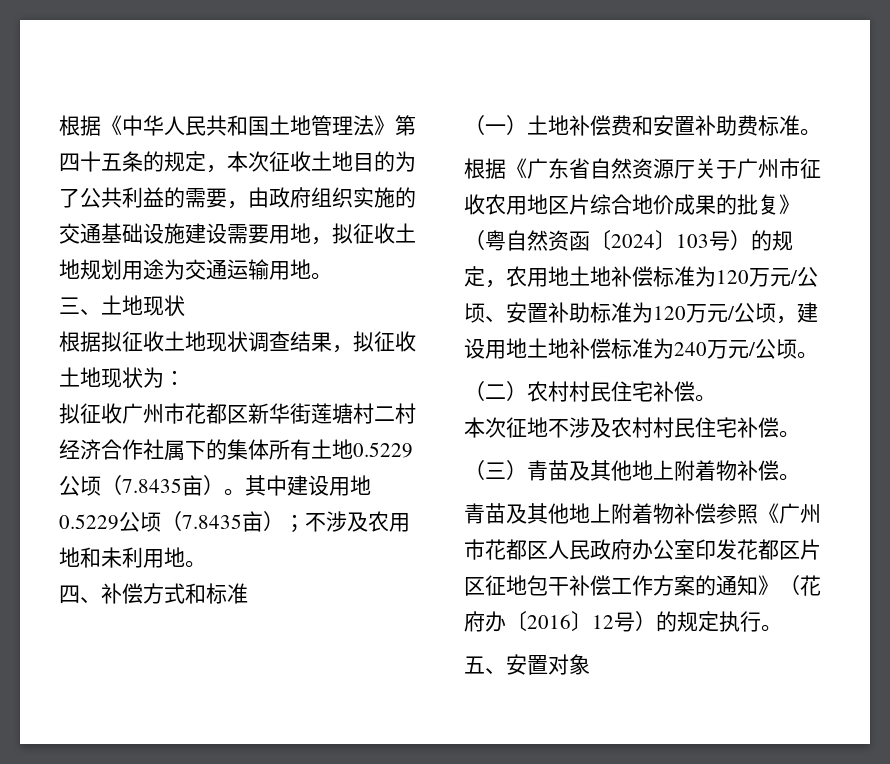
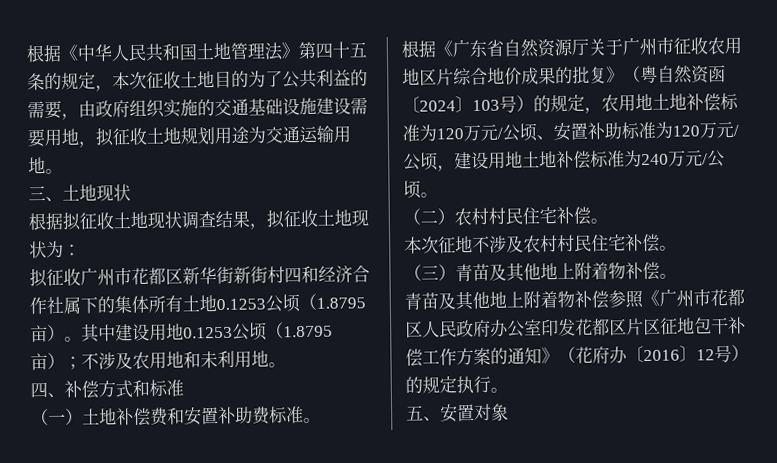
[311,403,416,424] 莲塘村二村 -> [233,265,319,284] 新街村四和
[353,442,413,458] [59,475,182,496] 0.5229公顷（7.8435 -> [216,293,366,313] 0.1253公顷（1.8795
[59,511,242,532] 0.5229公顷（7.8435 -> [183,322,333,341] 0.1253公顷（1.8795

